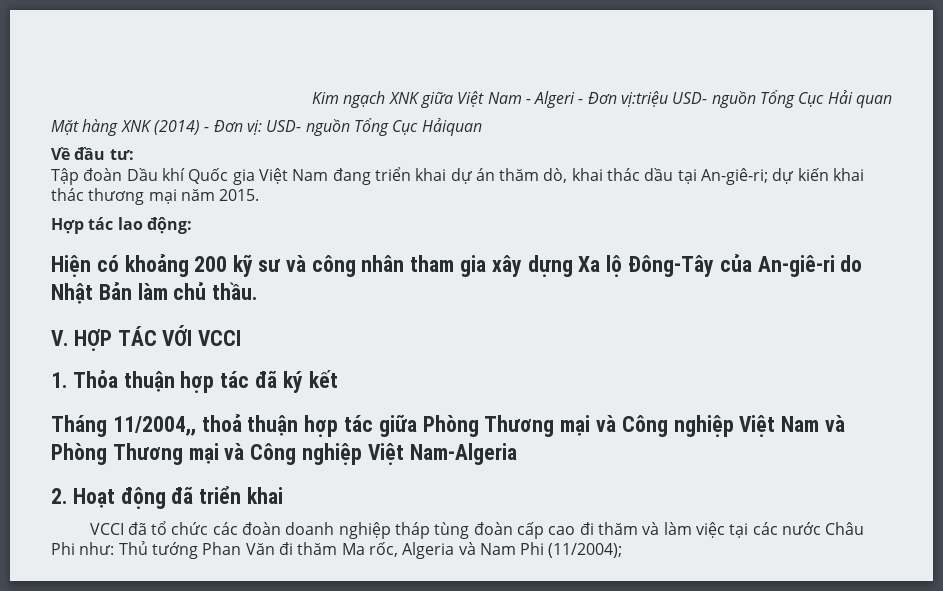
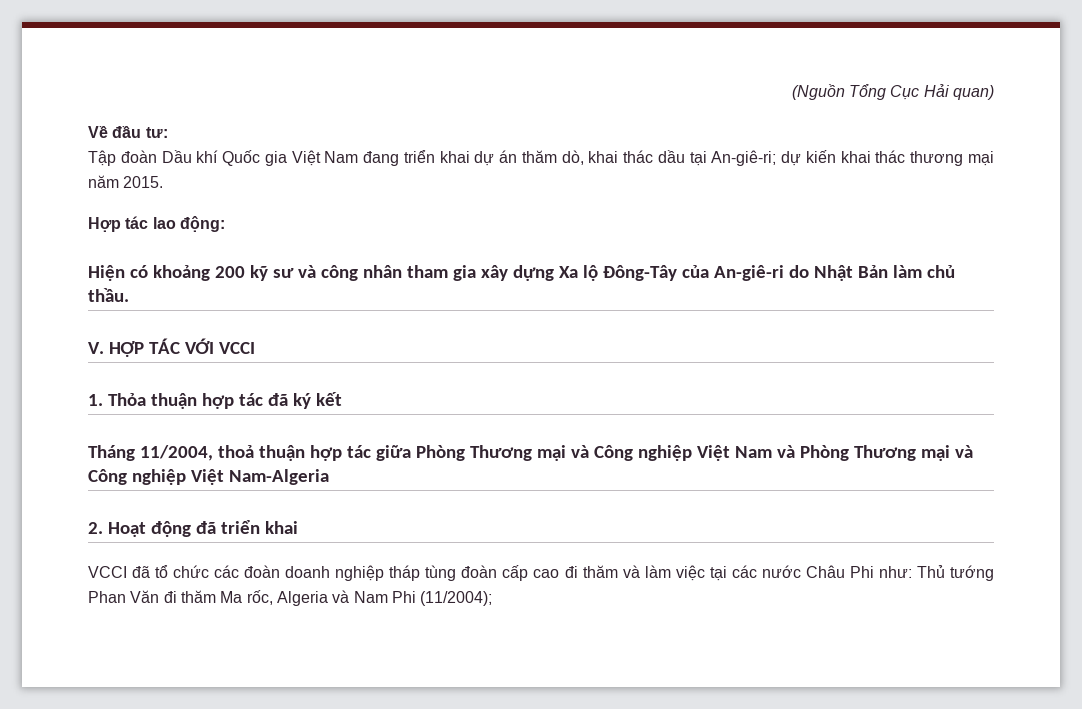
[311,90,893,108] [51,118,482,136] Kim ngạch XNK giữa Việt Nam - Algeri - Đơn vị:triệu USD- nguồn Tổng Cục Hải quan // Mặt hàng XNK (2014) - Đơn vị: USD- nguồn Tổng Cục Hảiquan -> [791,84,995,100] (Nguồn Tổng Cục Hải quan)
[112,416,196,436] 11/2004,, -> [139,445,213,461] 11/2004,

